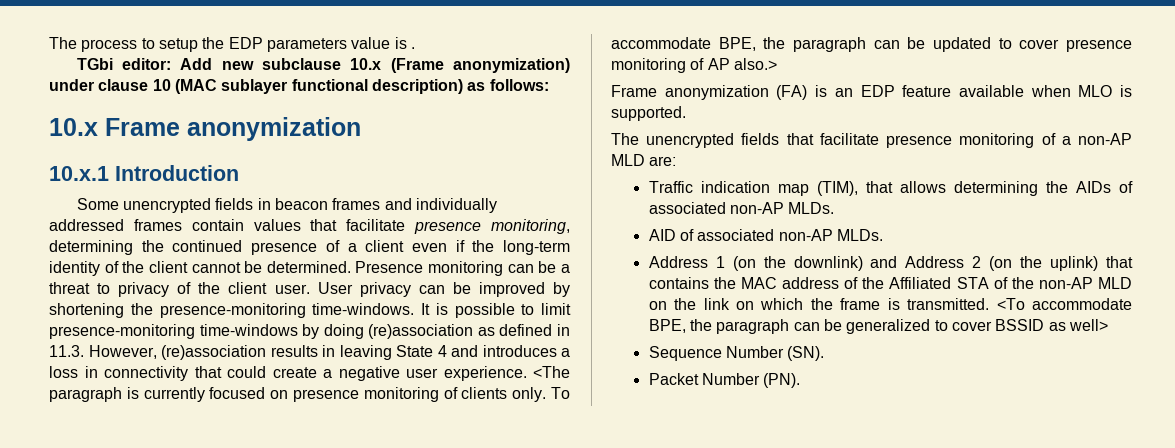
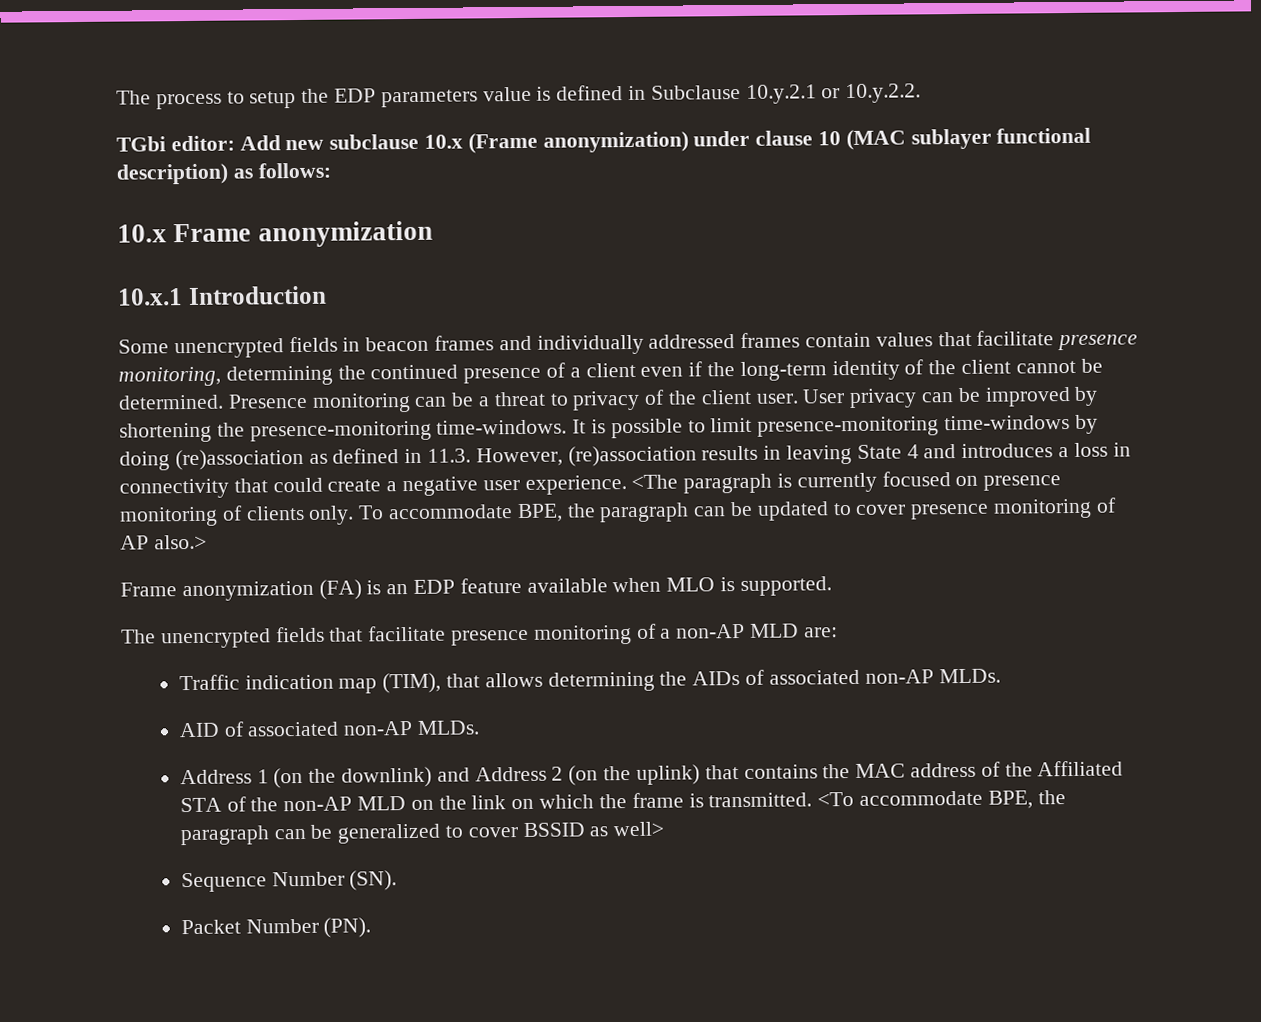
[410,47,415,49] . -> [556,83,922,104] defined in Subclause 10.y.2.1 or 10.y.2.2.

